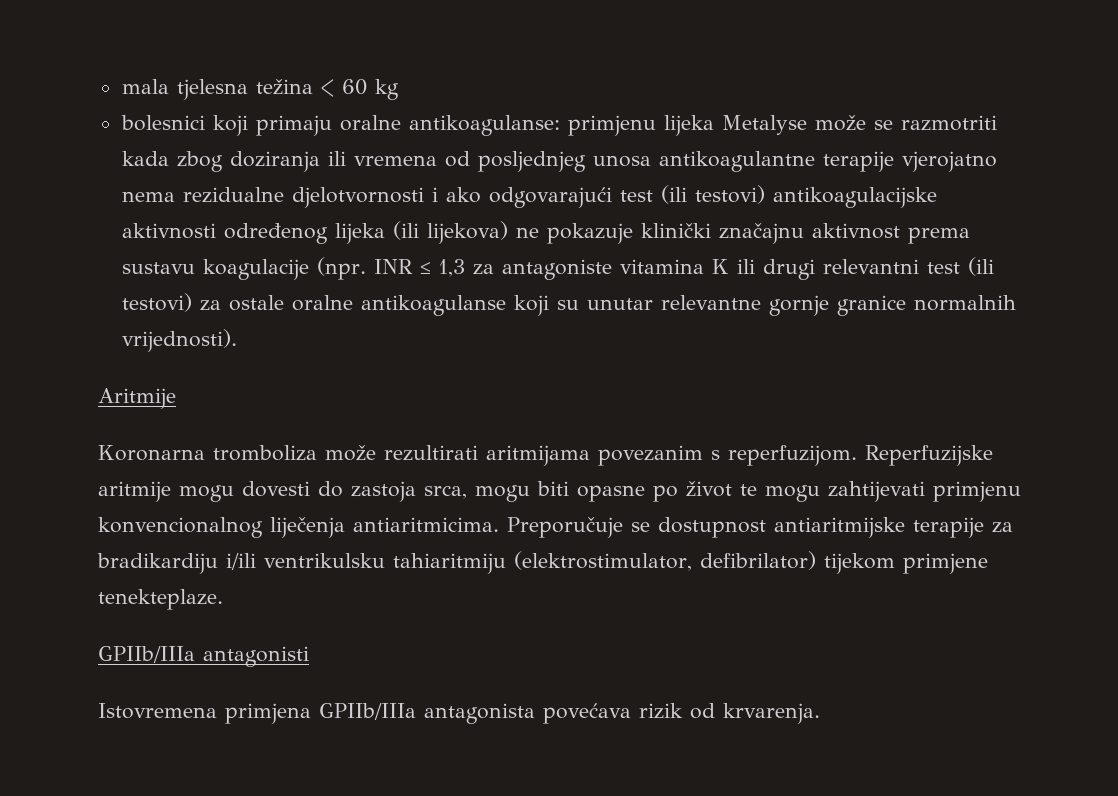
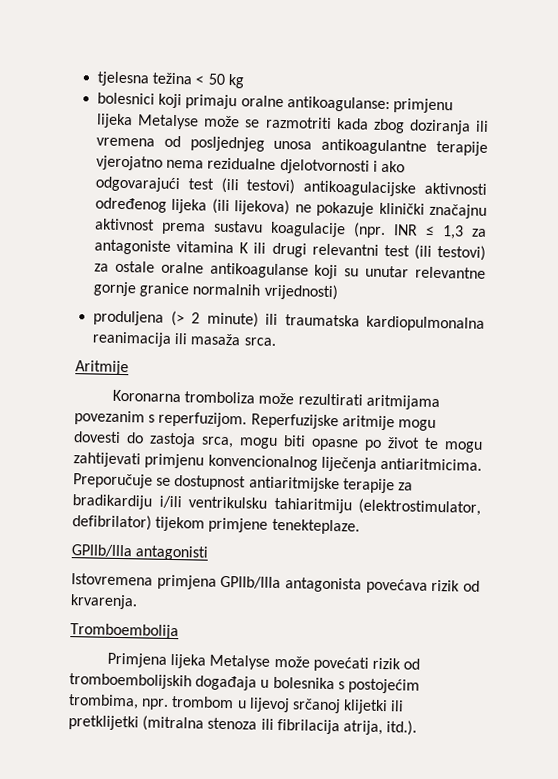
[121,79,169,94] mala -> (97, 79) none
[341,79,367,95] 60 -> [207,73,225,85] 50
[121,329,237,352] vrijednosti). -> [263,283,338,301] [93,310,485,332] [92,331,276,347] vrijednosti) // produljena (> 2 minute) ili traumatska kardiopulmonalna reanimacija ili masaža srca.
(820, 713) none -> [70,623,179,640] [107,652,421,672] [69,673,420,694] [68,694,405,715] [68,715,418,736] // Tromboembolija // Primjena lijeka Metalyse može povećati rizik od tromboembolijskih događaja u bolesnika s postojećim trombima, npr. trombom u lijevoj srčanoj klijetki ili pretklijetki (mitralna stenoza ili fibrilacija atrija, itd.).

